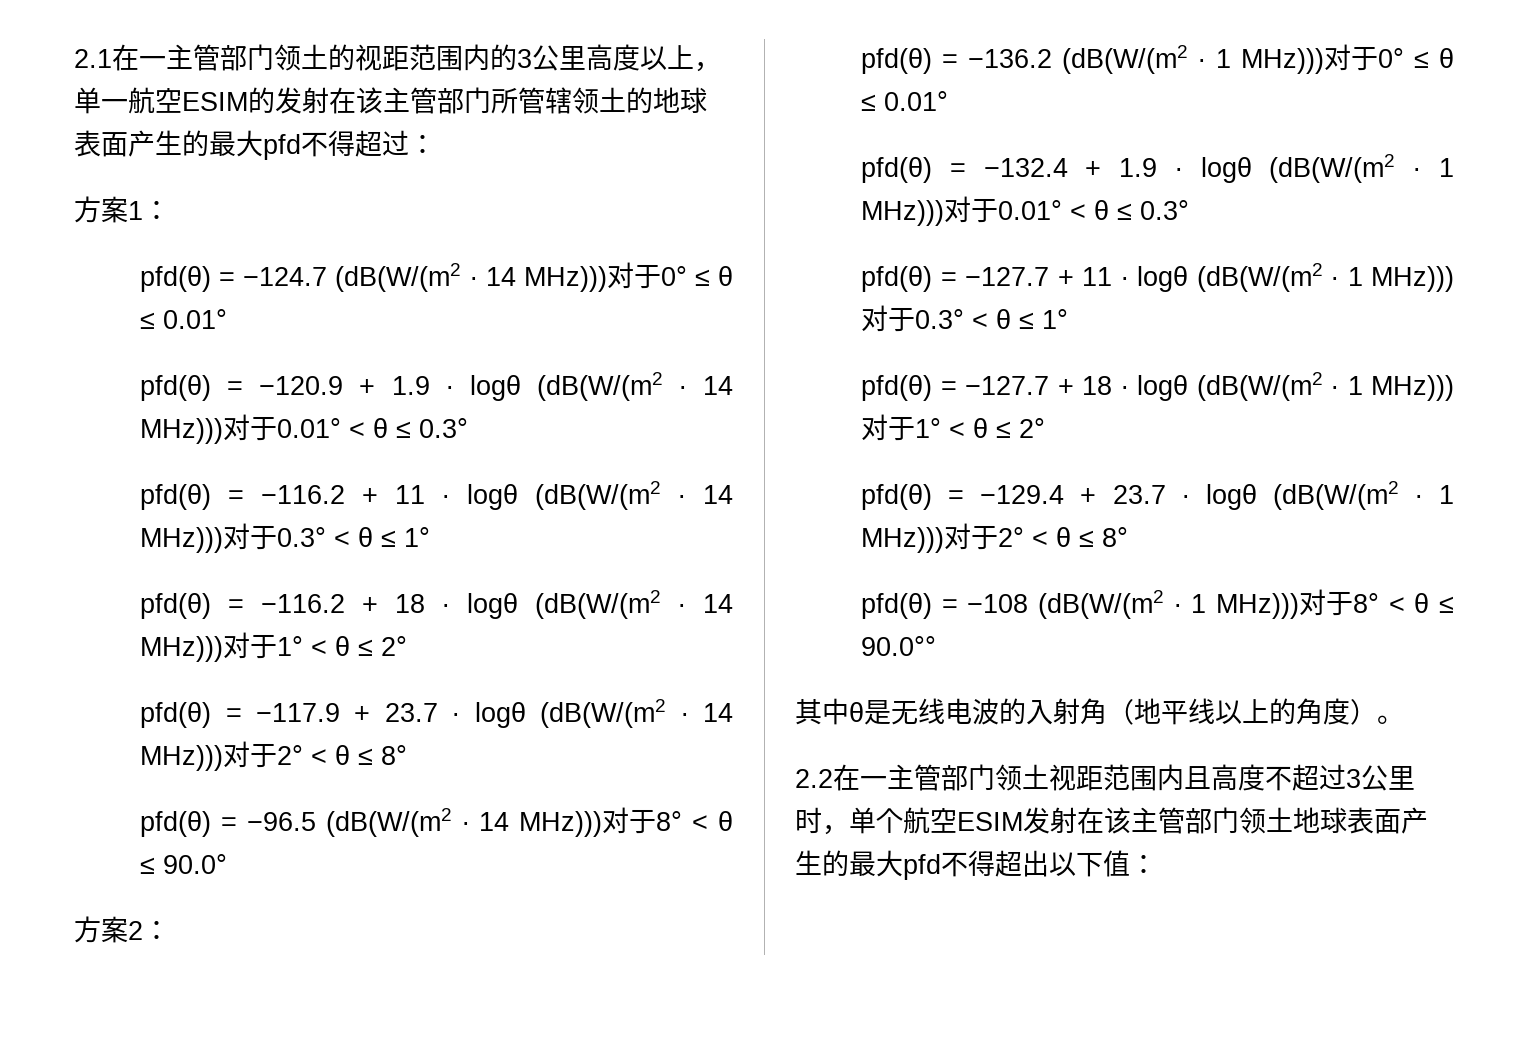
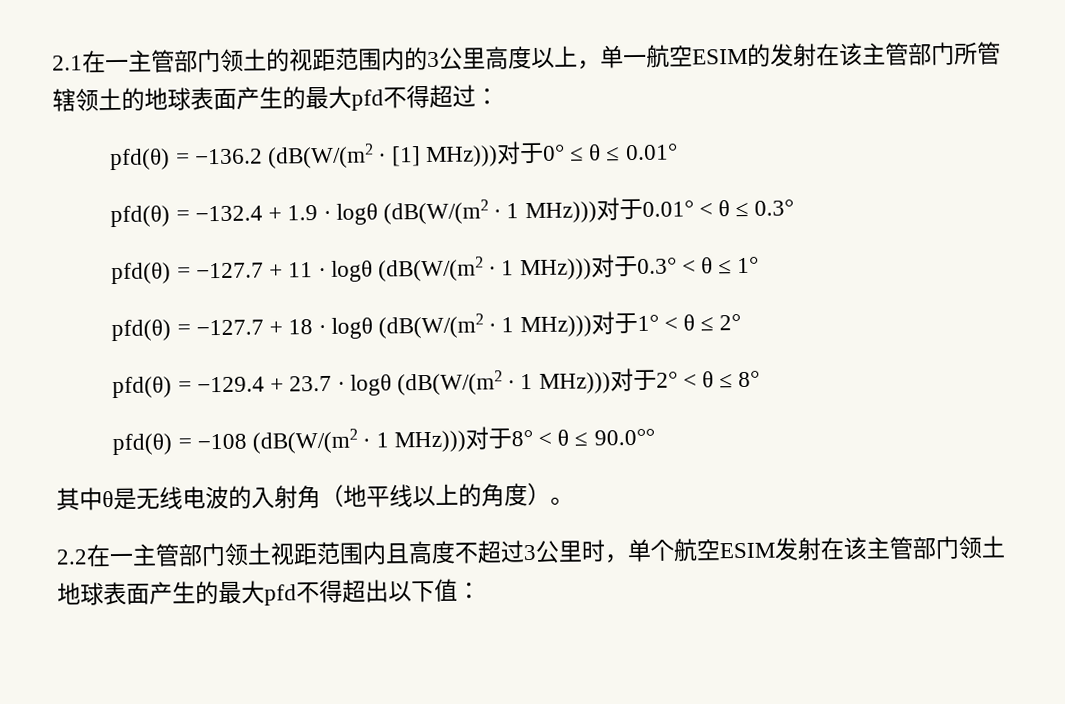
[74,196,170,223] [140,262,733,292] [140,309,228,329] [140,372,733,401] [140,414,469,444] [140,481,733,510] [140,523,431,553] [140,590,733,619] [140,632,408,662] [140,699,734,728] [140,741,408,771] [140,807,733,837] [140,854,228,874] [74,916,170,943] // 方案1： // pfd(θ) = −124.7 (dB(W/(m2 ∙ 14 MHz)))对于0° ≤ θ ≤ 0.01° // pfd(θ) = −120.9 + 1.9 ∙ logθ (dB(W/(m2 ∙ 14 MHz)))对于0.01° < θ ≤ 0.3° // pfd(θ) = −116.2 + 11 ∙ logθ (dB(W/(m2 ∙ 14 MHz)))对于0.3° < θ ≤ 1° // pfd(θ) = −116.2 + 18 ∙ logθ (dB(W/(m2 ∙ 14 MHz)))对于1° < θ ≤ 2° // pfd(θ) = −117.9 + 23.7 ∙ logθ (dB(W/(m2 ∙ 14 MHz)))对于2° < θ ≤ 8° // pfd(θ) = −96.5 (dB(W/(m2 ∙ 14 MHz)))对于8° < θ ≤ 90.0° // 方案2： -> (499, 96) none
[1216,49,1232,68] 1 -> [391,146,421,167] [1]

